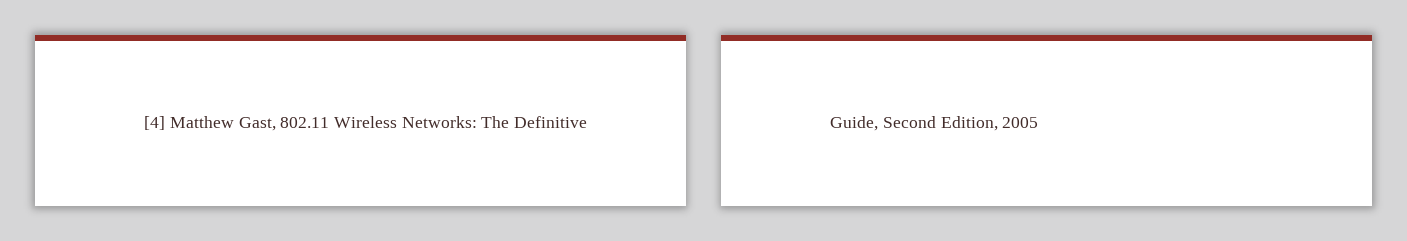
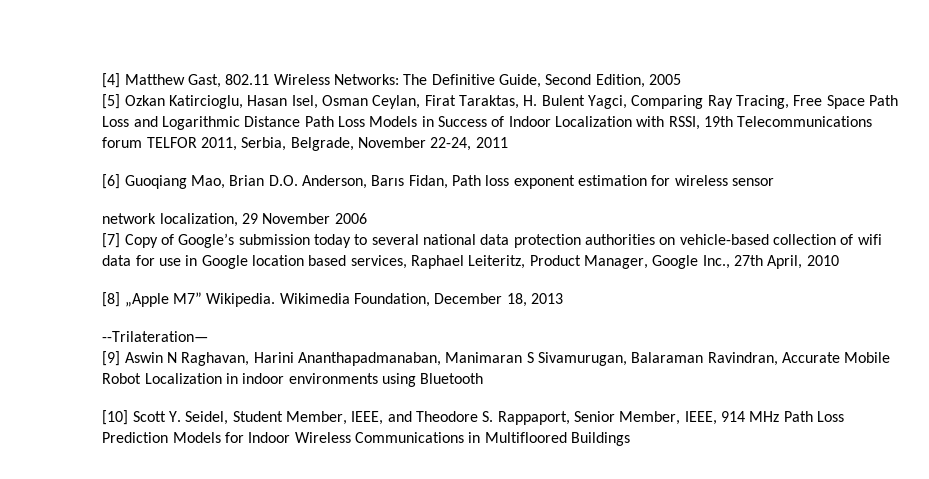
(1039, 122) none -> [102,94,898,109] [102,116,873,130] [102,137,508,151] [102,174,774,189] [102,213,367,227] [102,233,882,248] [102,255,839,269] [102,292,563,307] [102,331,209,342] [102,351,891,366] [102,373,484,387] [102,410,844,425] [102,432,630,446] // [5] Ozkan Katircioglu, Hasan Isel, Osman Ceylan, Firat Taraktas, H. Bulent Yagci, Comparing Ray Tracing, Free Space Path Loss and Logarithmic Distance Path Loss Models in Success of Indoor Localization with RSSI, 19th Telecommunications forum TELFOR 2011, Serbia, Belgrade, November 22-24, 2011 // [6] Guoqiang Mao, Brian D.O. Anderson, Barıs Fidan, Path loss exponent estimation for wireless sensor // network localization, 29 November 2006 // [7] Copy of Google’s submission today to several national data protection authorities on vehicle-based collection of wifi data for use in Google location based services, Raphael Leiteritz, Product Manager, Google Inc., 27th April, 2010 // [8] „Apple M7” Wikipedia. Wikimedia Foundation, December 18, 2013 // --Trilateration— // [9] Aswin N Raghavan, Harini Ananthapadmanaban, Manimaran S Sivamurugan, Balaraman Ravindran, Accurate Mobile Robot Localization in indoor environments using Bluetooth // [10] Scott Y. Seidel, Student Member, IEEE, and Theodore S. Rappaport, Senior Member, IEEE, 914 MHz Path Loss Prediction Models for Indoor Wireless Communications in Multifloored Buildings

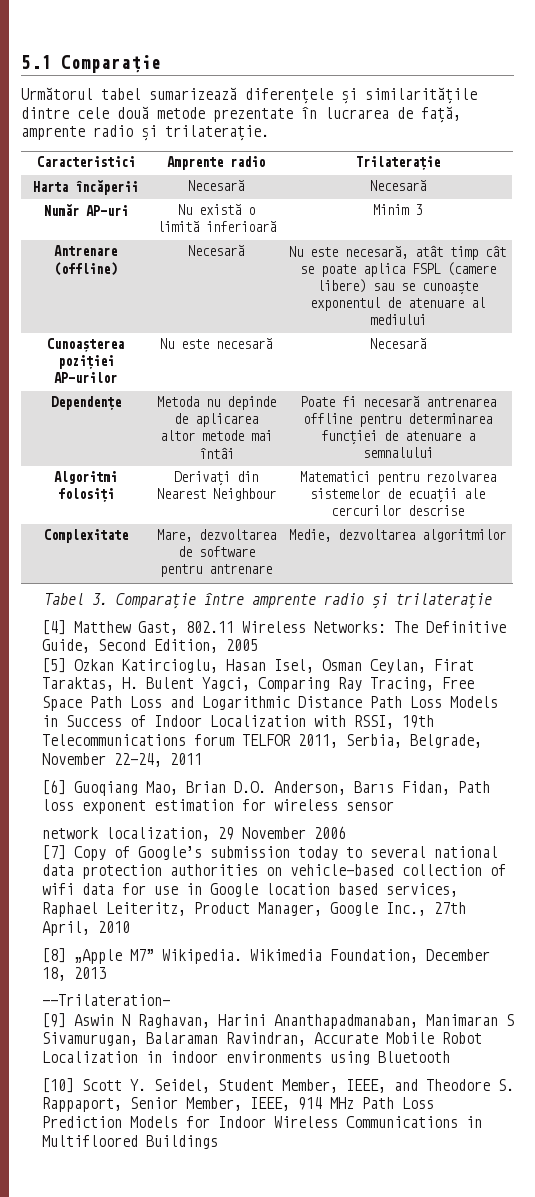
(102, 80) none -> [21,55,161,73] [21,87,477,104] [21,106,461,123] [21,125,269,141] [36,156,135,167] [167,156,265,170] [355,156,440,170] [33,180,138,195] [188,180,244,191] [369,180,426,191] [43,204,128,216] [177,204,255,215] [156,221,276,232] [373,204,422,215] [54,245,117,256] [54,262,117,276] [188,245,244,256] [289,245,506,260] [299,262,496,277] [317,279,478,295] [310,297,485,311] [369,314,426,325] [47,338,124,352] [57,355,114,369] [54,372,117,383] [160,338,272,349] [369,338,426,349] [50,396,121,410] [156,396,276,410] [174,413,258,427] [160,430,272,441] [198,447,234,459] [299,396,496,407] [303,413,492,427] [320,430,475,445] [362,447,433,458] [54,471,117,484] [57,488,114,502] [174,471,258,486] [156,488,276,501] [299,471,496,485] [310,488,485,503] [331,505,464,516] [43,529,128,543] [156,529,276,542] [177,546,255,557] [160,564,272,577] [289,529,506,542] [43,593,492,609] 5.1 Comparație // Următorul tabel sumarizează diferențele și similaritățile dintre cele două metode prezentate în lucrarea de față, amprente radio și trilaterație. // Caracteristici | Amprente radio | Trilaterație // Harta încăperii | Necesară | Necesară // Număr AP-uri | Nu există o limită inferioară | Minim 3 // Antrenare (offline) | Necesară | Nu este necesară, atât timp cât se poate aplica FSPL (camere libere) sau se cunoaște exponentul de atenuare al mediului // Cunoașterea poziției AP-urilor | Nu este necesară | Necesară // Dependențe | Metoda nu depinde de aplicarea altor metode mai întâi | Poate fi necesară antrenarea offline pentru determinarea funcției de atenuare a semnalului // Algoritmi folosiți | Derivați din Nearest Neighbour | Matematici pentru rezolvarea sistemelor de ecuații ale cercurilor descrise // Complexitate | Mare, dezvoltarea de software pentru antrenare | Medie, dezvoltarea algoritmilor // Tabel 3. Comparație între amprente radio și trilaterație //

